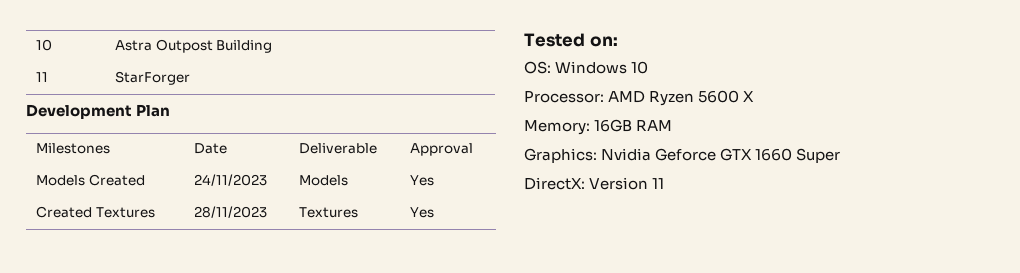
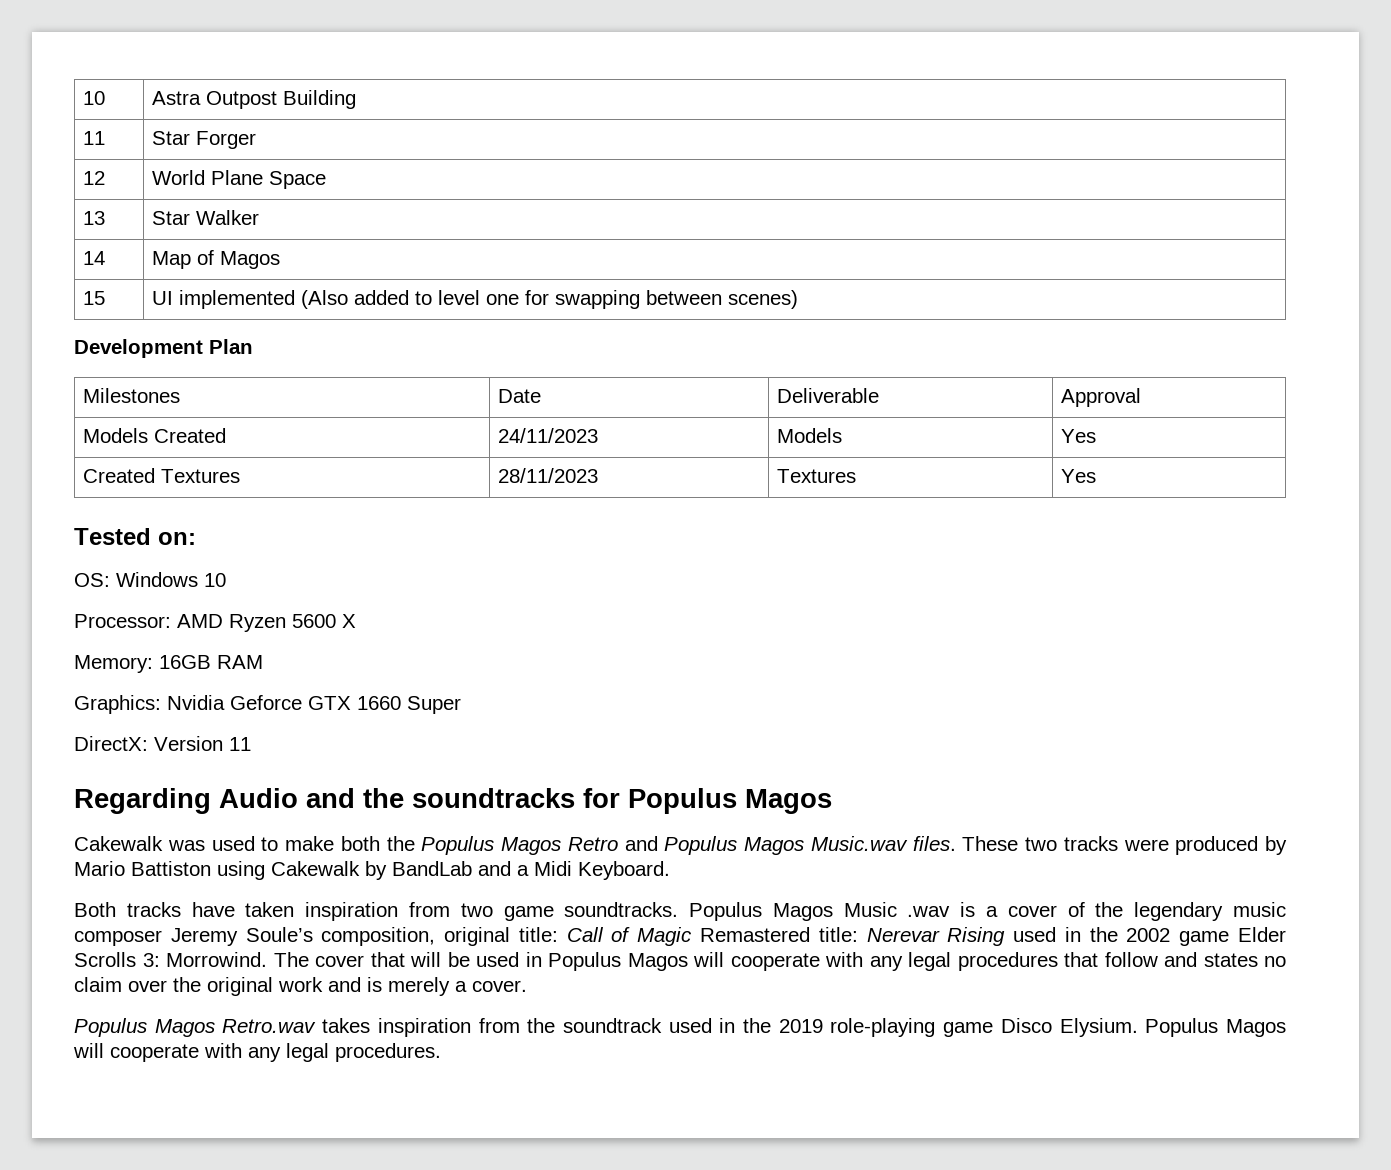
[114,71,190,85] StarForger -> [151,131,256,149] [82,171,105,185] [151,170,326,189] [82,211,105,225] [151,210,259,225] [82,251,105,265] [151,250,280,269] [82,291,105,305] [151,290,798,309] Star Forger // 12 | World Plane Space // 13 | Star Walker // 14 | Map of Magos // 15 | UI implemented (Also added to level one for swapping between scenes)
(665, 183) none -> [74,788,832,814] [74,836,1287,855] [74,861,670,880] [74,902,1286,921] [74,927,1287,946] [74,952,1286,971] [74,977,527,996] [74,1018,1287,1037] [73,1043,441,1062] // Regarding Audio and the soundtracks for Populus Magos // Cakewalk was used to make both the Populus Magos Retro and Populus Magos Music.wav files. These two tracks were produced by Mario Battiston using Cakewalk by BandLab and a Midi Keyboard. // Both tracks have taken inspiration from two game soundtracks. Populus Magos Music .wav is a cover of the legendary music composer Jeremy Soule’s composition, original title: Call of Magic Remastered title: Nerevar Rising used in the 2002 game Elder Scrolls 3: Morrowind. The cover that will be used in Populus Magos will cooperate with any legal procedures that follow and states no claim over the original work and is merely a cover. // Populus Magos Retro.wav takes inspiration from the soundtrack used in the 2019 role-playing game Disco Elysium. Populus Magos will cooperate with any legal procedures.

